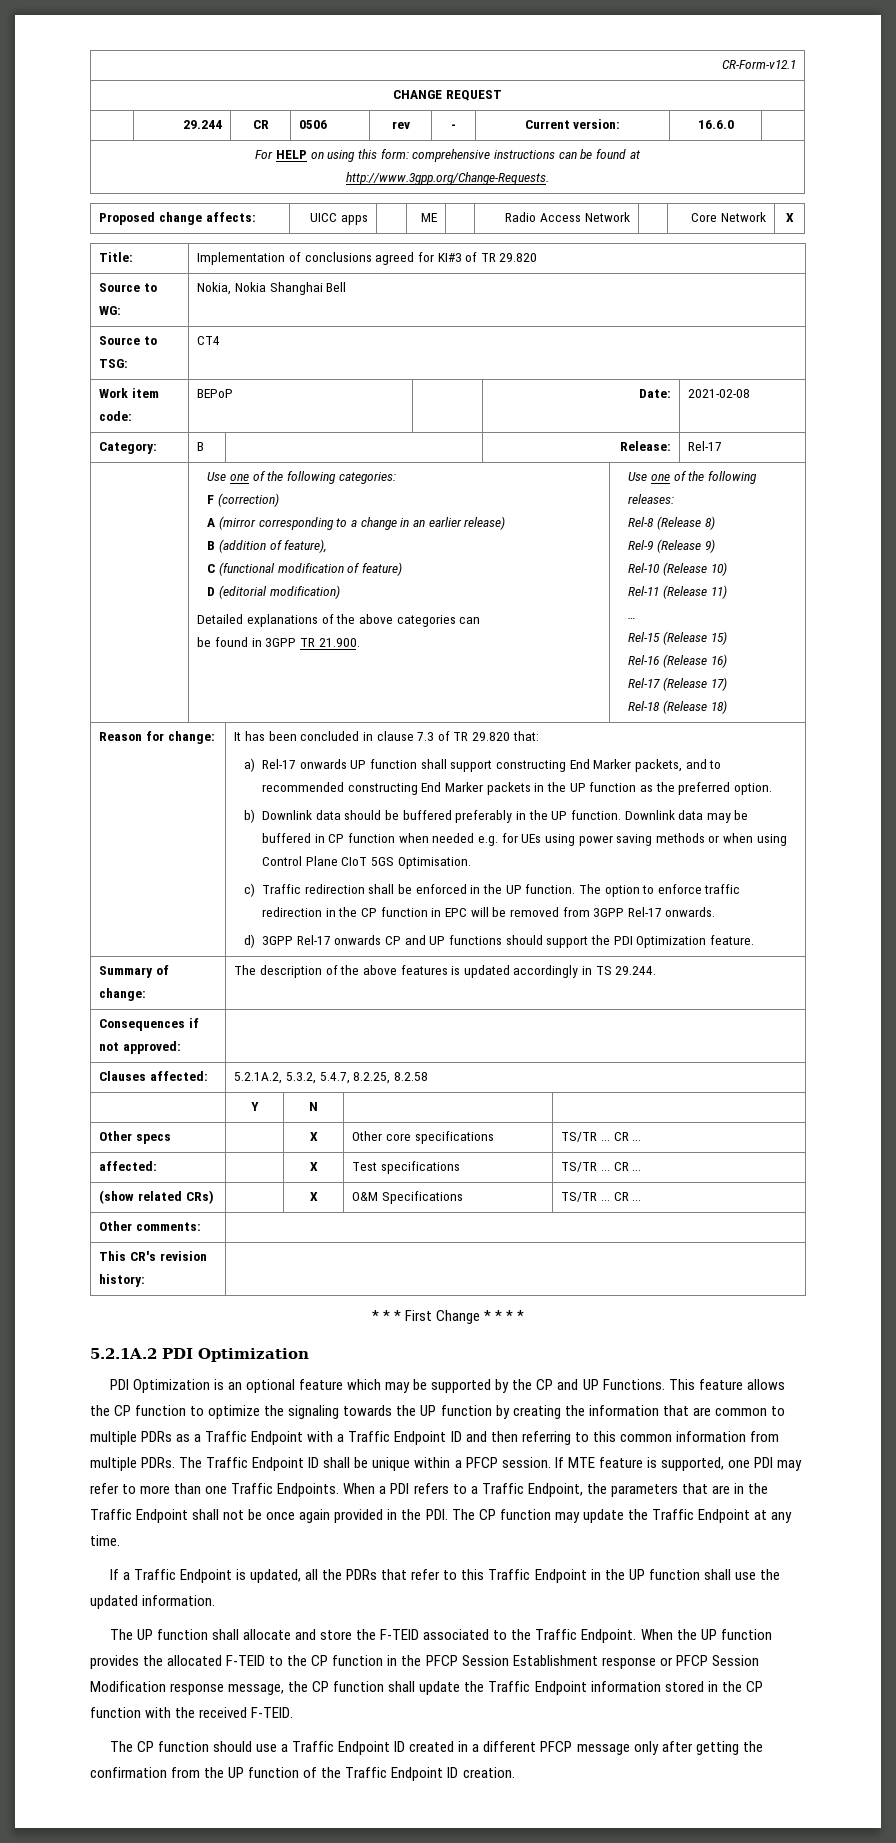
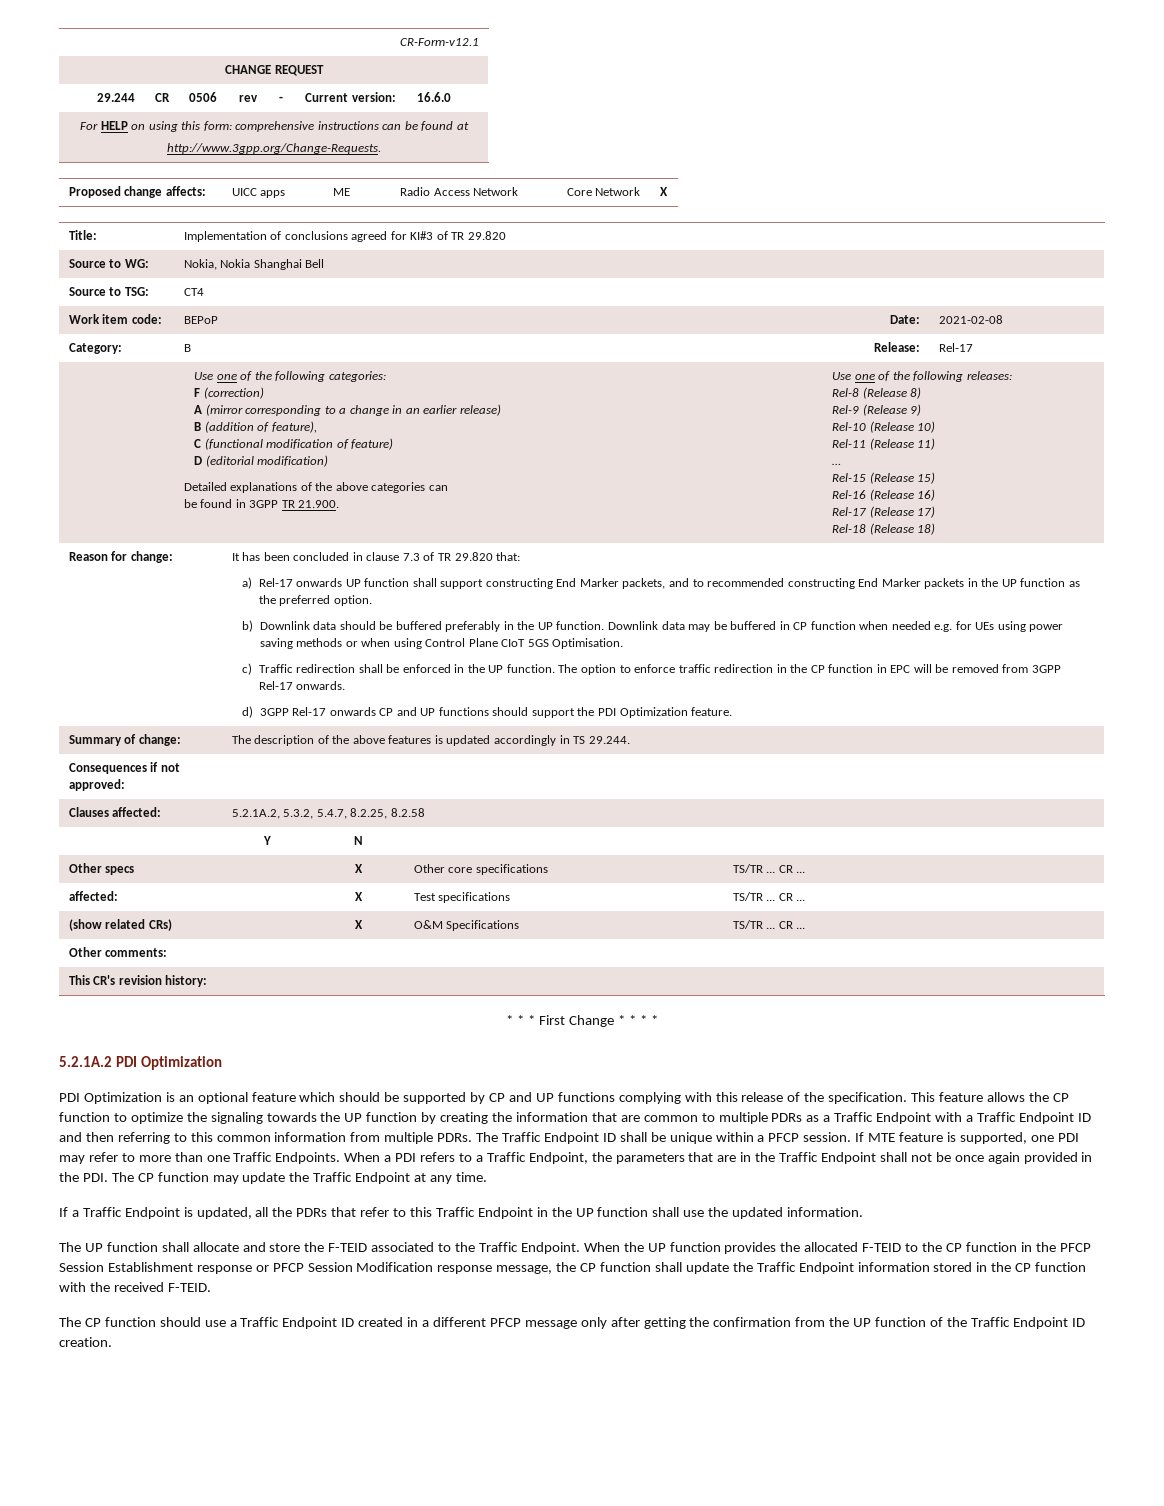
[385,1382,411,1393] may -> [339,1092,381,1102] should
[512,1379,665,1390] the CP and UP Functions. -> [489,1092,908,1104] CP and UP functions complying with this release of the specification.

